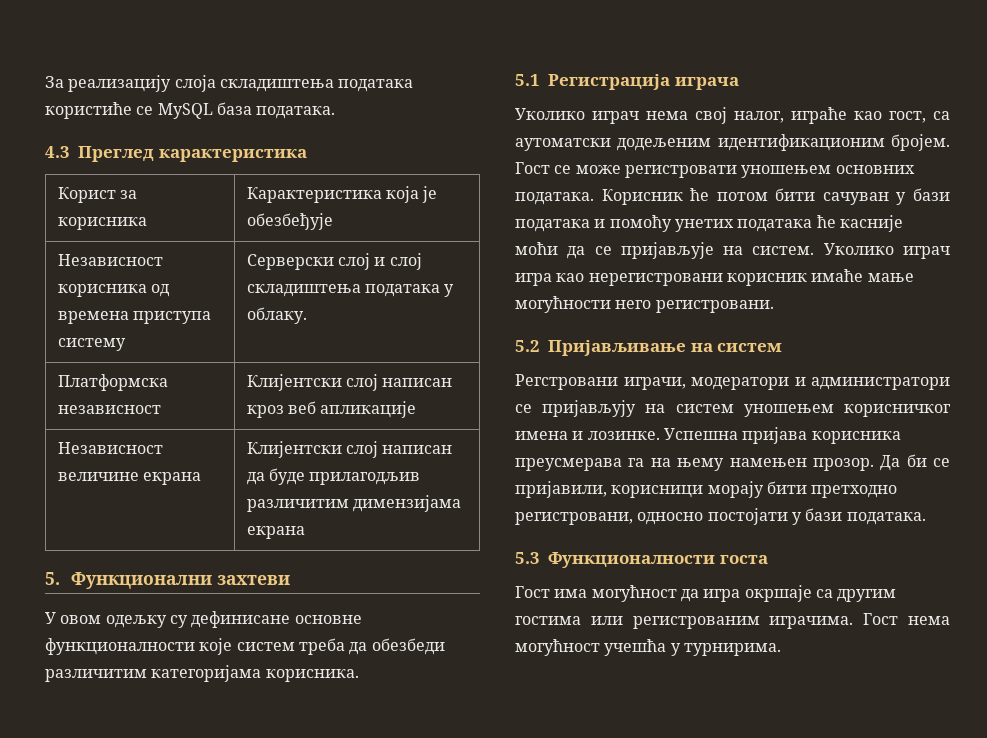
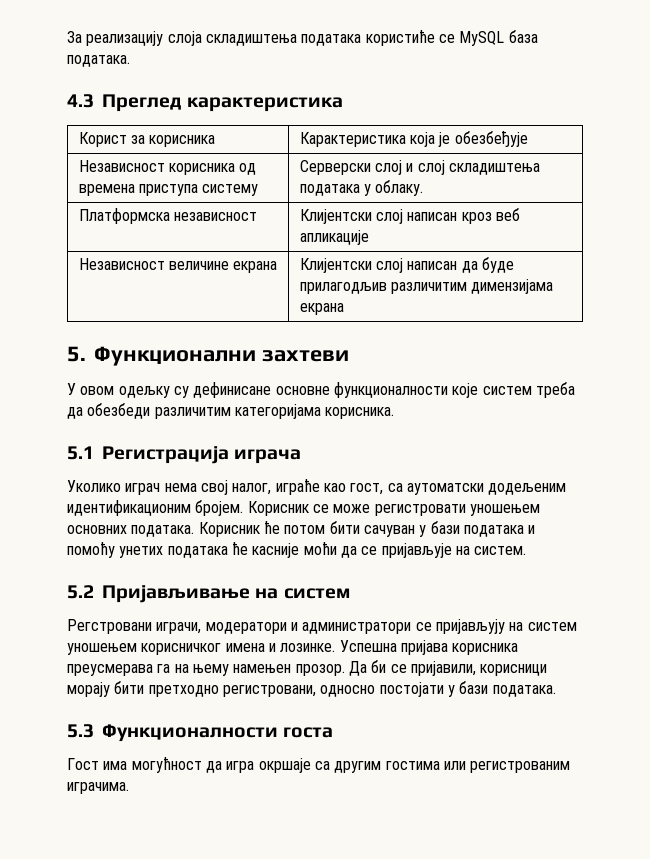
[515,162,550,174] Гост -> [247,501,309,516] Корисник
[823,243,950,259] [515,269,914,286] [515,296,774,313] Уколико играч игра као нерегистровани корисник имаће мање могућности него регистровани. -> (527, 550) none
[863,613,950,625] [515,639,781,656] Гост нема могућност учешћа у турнирима. -> (129, 788) none

